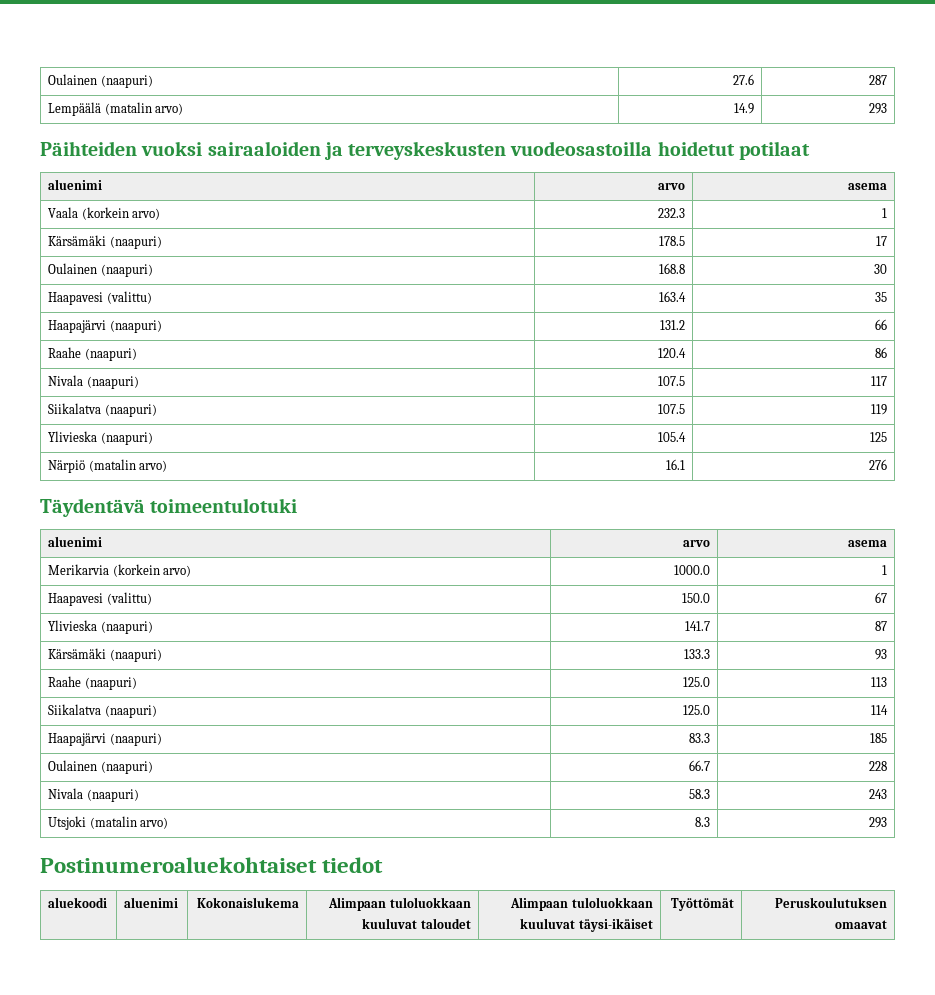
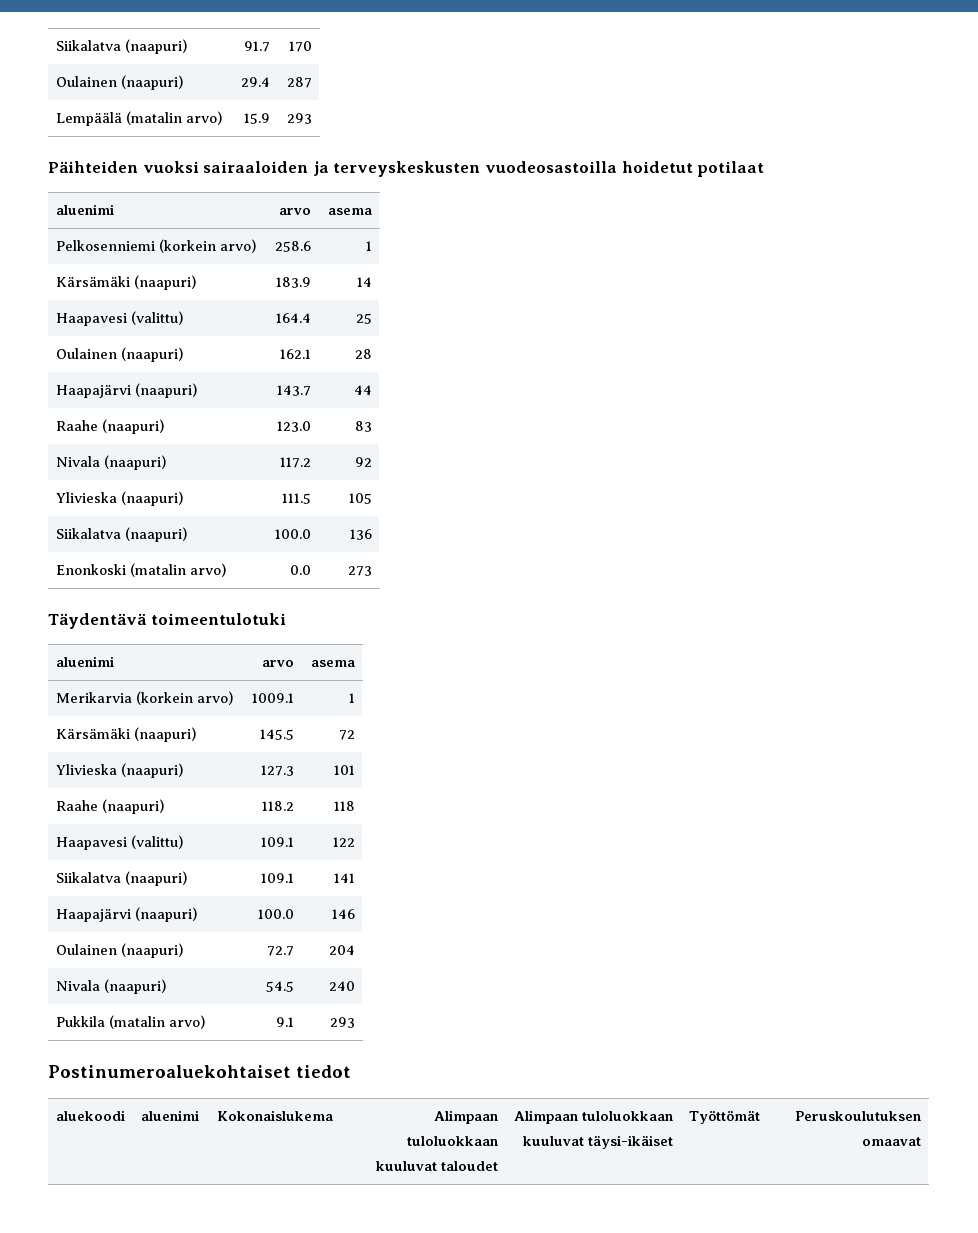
[48,74,153,88] [732,74,754,85] Oulainen (naapuri) | 27.6 -> [55,39,187,54] [244,41,271,52] [289,41,313,52] [55,75,183,90] [241,77,271,87] Siikalatva (naapuri) | 91.7 | 170 // Oulainen (naapuri) | 29.4
[733,103,754,114] 14.9 -> [244,113,271,124] 15.9
[48,207,161,220] [657,208,685,218] [881,208,887,218] [48,235,162,249] [658,236,685,246] [875,236,887,246] [48,263,153,277] [658,263,685,274] [873,264,887,274] [48,291,152,305] [658,291,686,302] [874,292,887,302] [48,320,162,333] [659,320,685,330] [874,319,887,330] [48,347,137,361] [657,348,686,358] [874,347,887,358] [48,375,139,389] [657,376,685,386] [870,376,887,386] [48,403,157,417] [657,404,685,414] [870,404,887,415] [48,431,153,445] [657,432,686,442] [869,432,887,442] [48,459,168,473] [665,459,685,470] [868,459,887,470] Vaala (korkein arvo) | 232.3 | 1 // Kärsämäki (naapuri) | 178.5 | 17 // Oulainen (naapuri) | 168.8 | 30 // Haapavesi (valittu) | 163.4 | 35 // Haapajärvi (naapuri) | 131.2 | 66 // Raahe (naapuri) | 120.4 | 86 // Nivala (naapuri) | 107.5 | 117 // Siikalatva (naapuri) | 107.5 | 119 // Ylivieska (naapuri) | 105.4 | 125 // Närpiö (matalin arvo) | 16.1 | 276 -> [55,239,256,253] [275,241,312,252] [366,241,373,251] [55,275,196,290] [276,277,312,288] [357,277,373,287] [55,311,183,326] [276,313,312,323] [356,313,373,324] [55,347,183,362] [280,349,312,359] [355,349,373,359] [55,383,197,398] [277,385,312,396] [354,385,373,395] [55,419,164,434] [277,421,312,432] [355,421,373,432] [55,455,166,470] [280,457,312,468] [355,457,373,467] [55,491,183,506] [282,493,312,504] [349,493,373,504] [55,527,187,542] [275,529,312,539] [350,529,373,540] [55,563,226,577] [290,565,312,575] [348,566,373,576] Pelkosenniemi (korkein arvo) | 258.6 | 1 // Kärsämäki (naapuri) | 183.9 | 14 // Haapavesi (valittu) | 164.4 | 25 // Oulainen (naapuri) | 162.1 | 28 // Haapajärvi (naapuri) | 143.7 | 44 // Raahe (naapuri) | 123.0 | 83 // Nivala (naapuri) | 117.2 | 92 // Ylivieska (naapuri) | 111.5 | 105 // Siikalatva (naapuri) | 100.0 | 136 // Enonkoski (matalin arvo) | 0.0 | 273
[673,565,710,575] [881,565,887,575] [48,592,152,606] [681,593,710,603] [874,592,887,603] [48,620,153,634] [684,621,710,631] [874,621,887,631] [48,648,162,662] [683,649,710,659] [874,649,887,660] [48,676,137,690] [682,677,710,687] [870,677,887,687] [48,704,157,718] [682,705,710,715] [870,705,888,715] [48,733,162,746] [688,733,710,743] [869,733,887,743] [48,760,153,774] [688,760,710,771] [868,761,887,771] [48,788,139,802] [688,789,710,799] [868,789,887,799] [48,816,169,830] [694,817,710,827] 1000.0 | 1 // Haapavesi (valittu) | 150.0 | 67 // Ylivieska (naapuri) | 141.7 | 87 // Kärsämäki (naapuri) | 133.3 | 93 // Raahe (naapuri) | 125.0 | 113 // Siikalatva (naapuri) | 125.0 | 114 // Haapajärvi (naapuri) | 83.3 | 185 // Oulainen (naapuri) | 66.7 | 228 // Nivala (naapuri) | 58.3 | 243 // Utsjoki (matalin arvo) | 8.3 -> [252,693,295,703] [349,693,356,703] [55,727,196,742] [260,729,295,740] [339,730,356,740] [55,763,183,778] [261,765,295,776] [334,765,356,775] [55,799,164,814] [262,801,295,811] [334,801,356,811] [55,835,183,850] [261,837,295,847] [333,837,356,847] [55,871,187,886] [261,873,295,883] [334,873,356,883] [55,907,197,922] [258,909,295,919] [332,909,356,919] [55,943,183,958] [267,946,295,956] [329,945,356,955] [55,979,166,994] [266,981,295,992] [329,981,356,991] [55,1015,205,1029] [276,1017,295,1027] 1009.1 | 1 // Kärsämäki (naapuri) | 145.5 | 72 // Ylivieska (naapuri) | 127.3 | 101 // Raahe (naapuri) | 118.2 | 118 // Haapavesi (valittu) | 109.1 | 122 // Siikalatva (naapuri) | 109.1 | 141 // Haapajärvi (naapuri) | 100.0 | 146 // Oulainen (naapuri) | 72.7 | 204 // Nivala (naapuri) | 54.5 | 240 // Pukkila (matalin arvo) | 9.1

